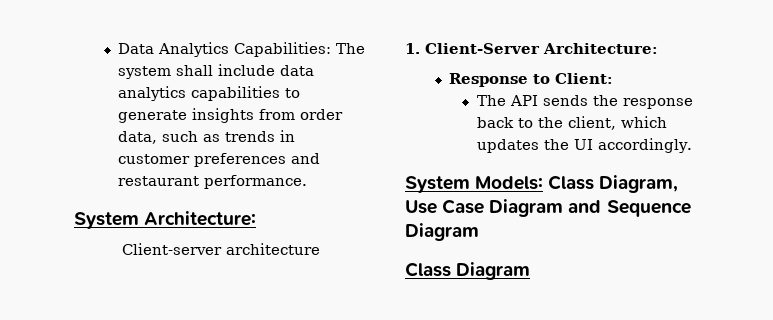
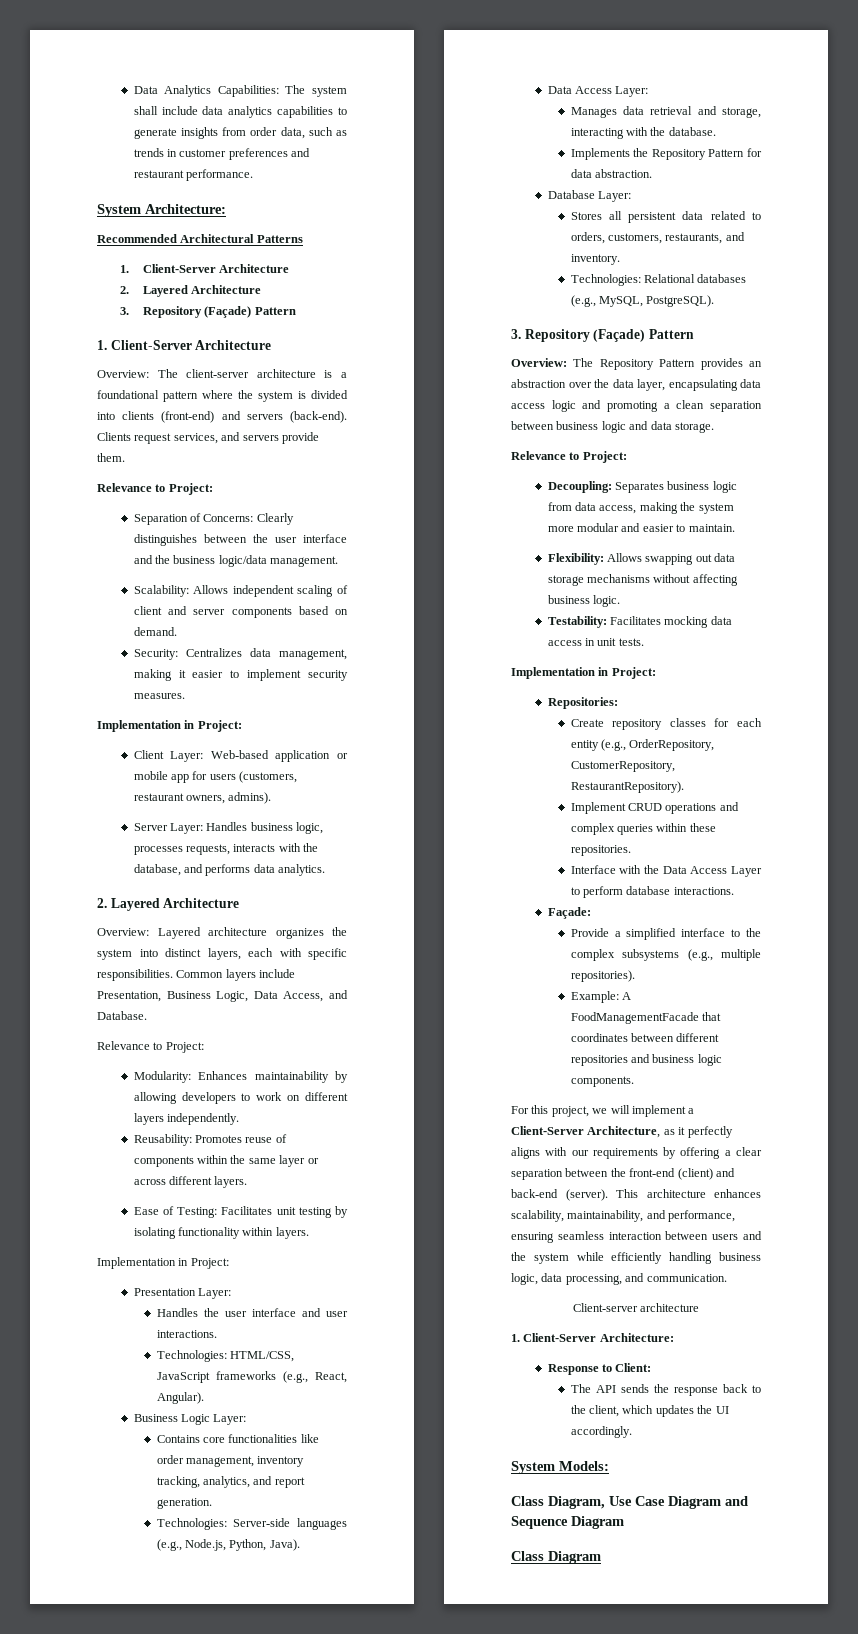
(257, 218) none -> [97,234,303,243] [119,264,290,273] [119,285,262,297] [119,306,296,318] [97,340,272,350] [97,369,347,378] [97,390,348,402] [97,411,347,423] [97,432,319,444] [97,453,125,462] [97,483,213,495] [133,513,294,525] [133,534,348,546] [133,555,339,567] [133,585,349,597] [133,606,348,618] [133,627,177,636] [133,648,347,660] [133,669,348,681] [133,693,185,699] [97,720,242,732] [133,750,349,762] [133,771,298,783] [133,792,272,804] [133,822,324,834] [133,843,319,855] [133,864,326,876] [97,898,240,911] [97,927,347,939] [97,948,347,960] [97,969,296,981] [97,990,348,1002] [97,1011,147,1020] [97,1041,204,1053] [133,1071,348,1083] [133,1092,349,1104] [133,1113,240,1125] [133,1134,287,1146] [133,1155,319,1167] [133,1176,248,1188] [133,1206,348,1218] [133,1227,309,1239] [97,1257,229,1269] [133,1288,232,1299] [156,1308,348,1317] [156,1330,217,1338] [156,1350,295,1362] [156,1371,347,1383] [156,1392,204,1404] [133,1414,247,1425] [156,1434,319,1443] [156,1455,305,1467] [156,1476,305,1488] [156,1498,212,1509] [156,1518,347,1530] [156,1539,300,1551] [547,86,649,97] [570,106,761,118] [570,127,716,139] [570,148,762,160] [570,169,653,178] [547,190,632,202] [570,211,761,223] [570,232,745,244] [570,254,620,265] [570,274,747,286] [570,295,715,307] [511,329,694,342] [511,358,762,370] [511,379,761,391] [511,400,762,412] [511,421,714,433] [511,451,627,463] [547,481,737,493] [547,502,734,514] [547,523,735,532] [547,553,736,565] [547,574,738,586] [547,595,621,607] [547,616,732,628] [547,638,644,646] [511,667,656,679] [547,697,618,709] [570,718,762,730] [570,739,715,751] [570,761,675,772] [570,781,684,793] [570,802,739,814] [570,823,716,835] [570,845,631,856] [570,865,762,877] [570,886,734,898] [547,907,591,919] [570,928,761,940] [570,949,761,961] [570,970,635,982] [570,991,632,1003] [570,1012,722,1024] [570,1033,720,1042] [570,1054,722,1066] [570,1076,634,1087] [511,1105,695,1117] [511,1126,733,1138] [511,1147,762,1159] [511,1168,735,1180] [511,1189,761,1201] [511,1210,736,1222] [511,1231,762,1243] [511,1252,761,1264] [511,1273,727,1285] // Recommended Architectural Patterns // 1. Client-Server Architecture // 2. Layered Architecture // 3. Repository (Façade) Pattern // 1. Client-Server Architecture // Overview: The client-server architecture is a foundational pattern where the system is divided into clients (front-end) and servers (back-end). Clients request services, and servers provide them. // Relevance to Project: // Separation of Concerns: Clearly distinguishes between the user interface and the business logic/data management. // Scalability: Allows independent scaling of client and server components based on demand. // Security: Centralizes data management, making it easier to implement security measures. // Implementation in Project: // Client Layer: Web-based application or mobile app for users (customers, restaurant owners, admins). // Server Layer: Handles business logic, processes requests, interacts with the database, and performs data analytics. // 2. Layered Architecture // Overview: Layered architecture organizes the system into distinct layers, each with specific responsibilities. Common layers include Presentation, Business Logic, Data Access, and Database. // Relevance to Project: // Modularity: Enhances maintainability by allowing developers to work on different layers independently. // Reusability: Promotes reuse of components within the same layer or across different layers. // Ease of Testing: Facilitates unit testing by isolating functionality within layers. // Implementation in Project: // Presentation Layer: // Handles the user interface and user interactions. // Technologies: HTML/CSS, JavaScript frameworks (e.g., React, Angular). // Business Logic Layer: // Contains core functionalities like order management, inventory tracking, analytics, and report generation. // Technologies: Server-side languages (e.g., Node.js, Python, Java). // Data Access Layer: // Manages data retrieval and storage, interacting with the database. // Implements the Repository Pattern for data abstraction. // Database Layer: // Stores all persistent data related to orders, customers, restaurants, and inventory. // Technologies: Relational databases (e.g., MySQL, PostgreSQL). // 3. Repository (Façade) Pattern // Overview: The Repository Pattern provides an abstraction over the data layer, encapsulating data access logic and promoting a clean separation between business logic and data storage. // Relevance to Project: // Decoupling: Separates business logic from data access, making the system more modular and easier to maintain. // Flexibility: Allows swapping out data storage mechanisms without affecting business logic. // Testability: Facilitates mocking data access in unit tests. // Implementation in Project: // Repositories: // Create repository classes for each entity (e.g., OrderRepository, CustomerRepository, RestaurantRepository). // Implement CRUD operations and complex queries within these repositories. // Interface with the Data Access Layer to perform database interactions. // Façade: // Provide a simplified interface to the complex subsystems (e.g., multiple repositories). // Example: A FoodManagementFacade that coordinates between different repositories and business logic components. // For this project, we will implement a Client-Server Architecture, as it perfectly aligns with our requirements by offering a clear separation between the front-end (client) and back-end (server). This architecture enhances scalability, maintainability, and performance, ensuring seamless interaction between users and the system while efficiently handling business logic, data processing, and communication.
(544, 183) none -> (609, 1466) //

